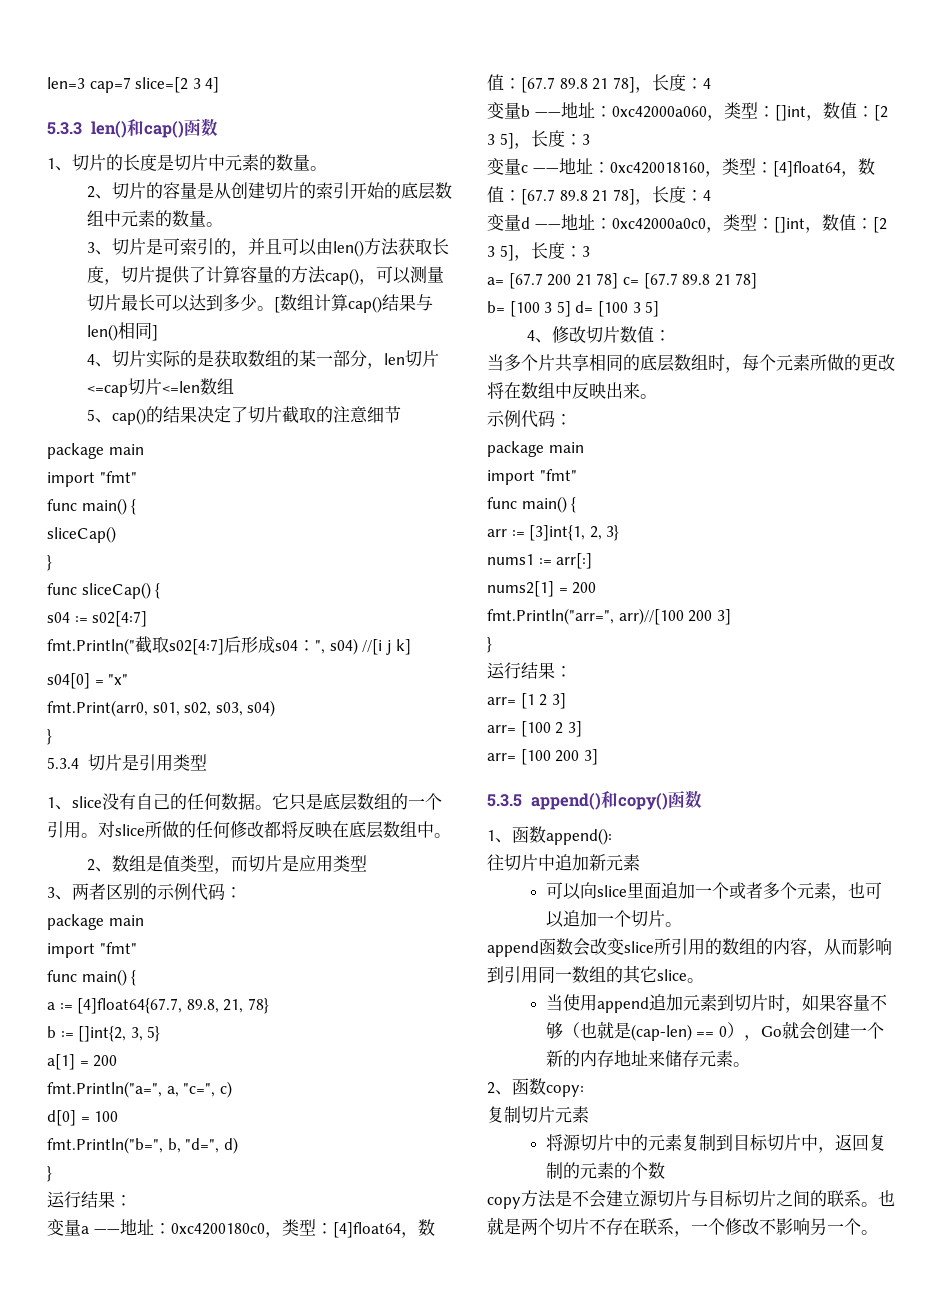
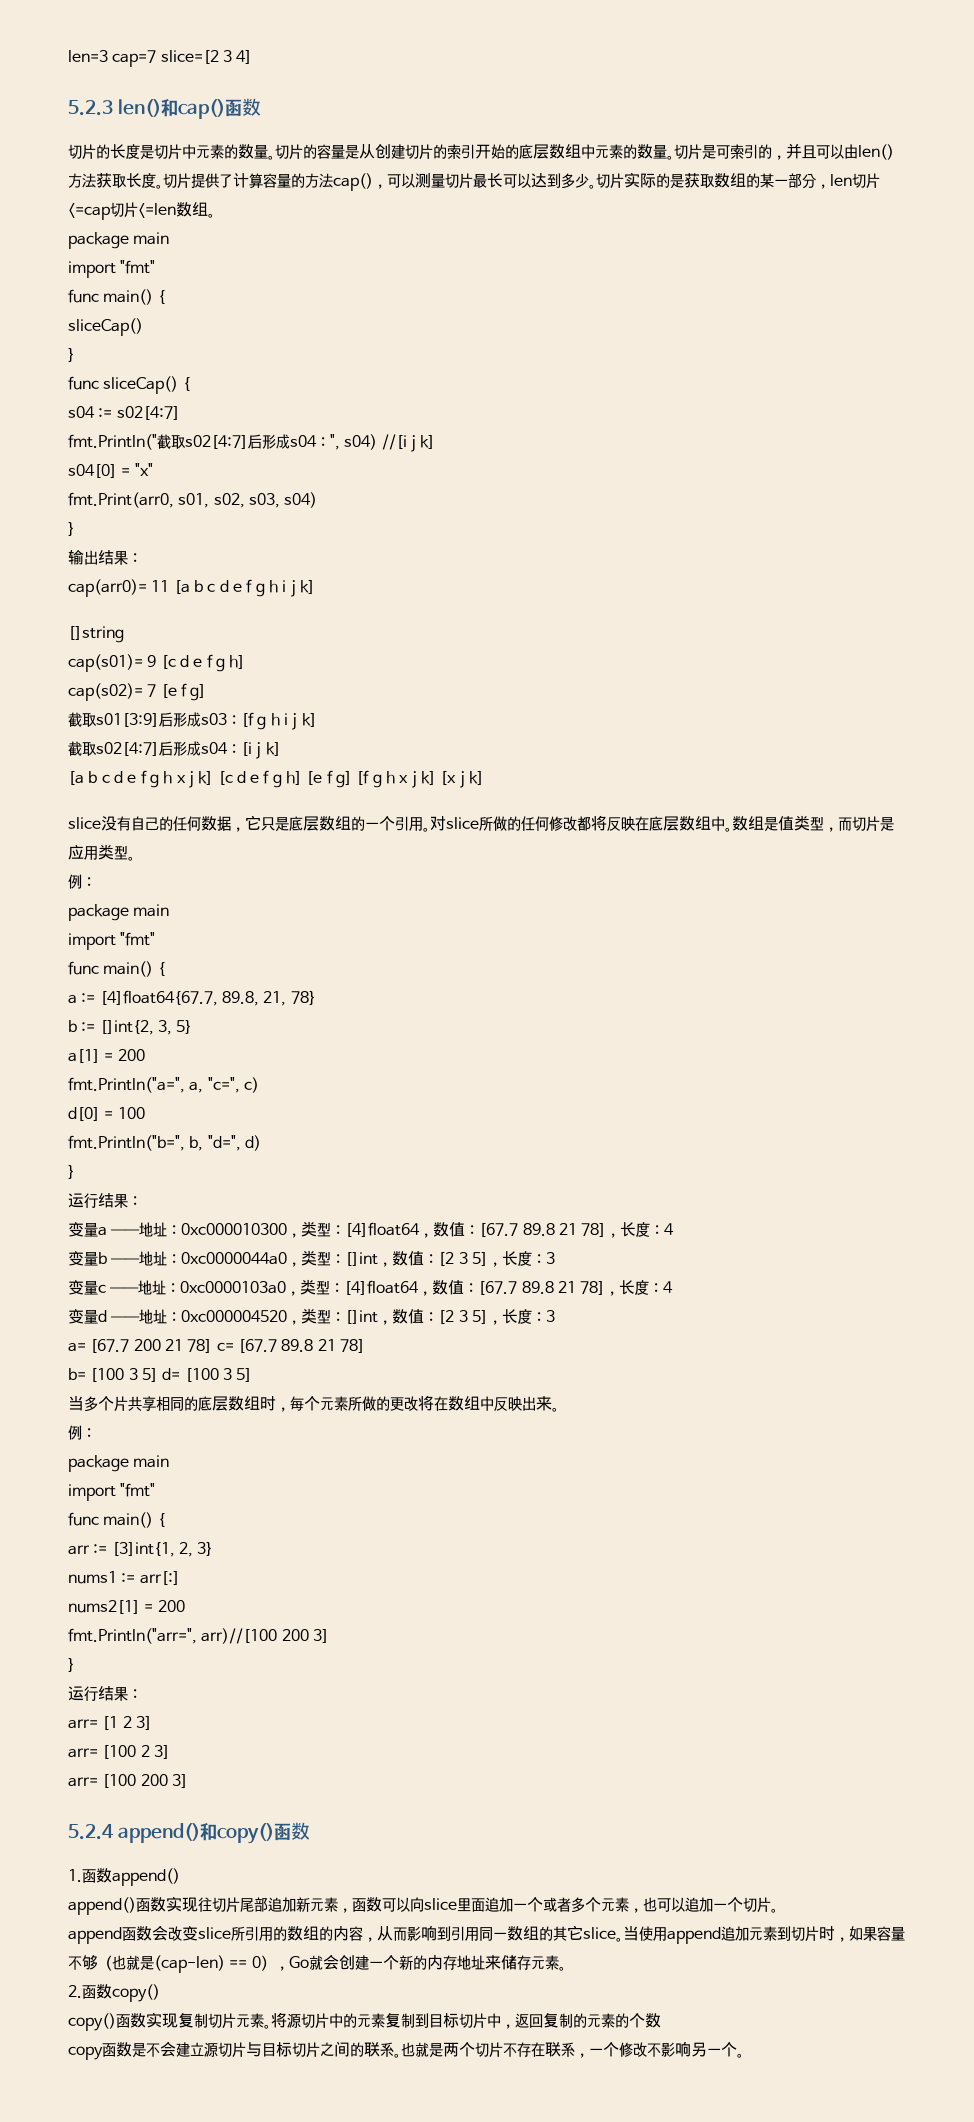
[47,122,82,135] 5.3.3 -> [68,100,113,116] 5.2.3
[47,158,72,171] 1、 -> (261, 107) none
[87,186,113,199] // 2、 -> (275, 157) none
[87,242,113,255] // 3、 -> (674, 157) none
[104,279,122,285] ， -> [156,184,163,189] 。
[274,294,434,313] [87,322,159,341] [87,354,113,367] [数组计算cap()结果与len()相同] // 4、 -> (596, 186) none
[87,406,402,425] // 5、cap()的结果决定了切片截取的注意细节 -> [208,213,215,218] 。
[47,754,207,771] [47,797,72,810] 5.3.4切片是引用类型 // 1、 -> [68,550,142,565] [68,579,315,597] [68,626,124,643] [68,654,246,672] [68,683,207,701] [68,712,317,730] [68,741,281,759] [68,770,484,788] 输出结果： // cap(arr0)= 11 [a b c d e f g h i j k] // []string // cap(s01)= 9 [c d e f g h] // cap(s02)= 7 [e f g] // 截取s01[3:9]后形成s03：[f g h i j k] // 截取s02[4:7]后形成s04：[i j k] // [a b c d e f g h x j k] [c d e f g h] [e f g] [f g h x j k] [x j k] //
[255,805,272,810] 。 -> [231,827,245,832] ，
[87,859,113,872] // 2、 -> (732, 829) none
[47,883,225,901] // 3、两者区别的示例代码 -> [128,856,135,861] [68,874,82,889] 。 // 例
[170,1223,265,1235] 0xc4200180c0 -> [181,1223,288,1235] 0xc000010300
[611,106,707,118] 0xc42000a060 -> [181,1252,288,1265] 0xc0000044a0
[609,162,705,174] 0xc420018160 -> [180,1281,287,1294] 0xc0000103a0
[611,218,706,230] 0xc42000a0c0 -> [181,1310,288,1322] 0xc000004520
[527,326,672,343] // 4、修改切片数值： -> (253, 1375) none
[487,410,555,428] 示例代码 -> [68,1425,82,1440] 例
[487,794,522,807] 5.3.5 -> [68,1824,114,1840] 5.2.4
[487,826,612,845] [487,854,555,871] 1、函数append(): // 往切片中 -> [68,1868,180,1886] [68,1896,268,1915] 1.函数append() // append()函数实现往切片尾部
(640, 862) // -> [338,1897,382,1913] ，函数
(704, 980) // -> (623, 1939) none
[487,1078,584,1097] 2、函数copy: // -> [68,1984,160,2002] [68,2012,178,2031] 2.函数copy() // copy()函数实现
(589, 1114) // -> [264,2024,271,2029] 。
[521,1190,556,1208] 方法 -> [102,2042,132,2057] 函数

